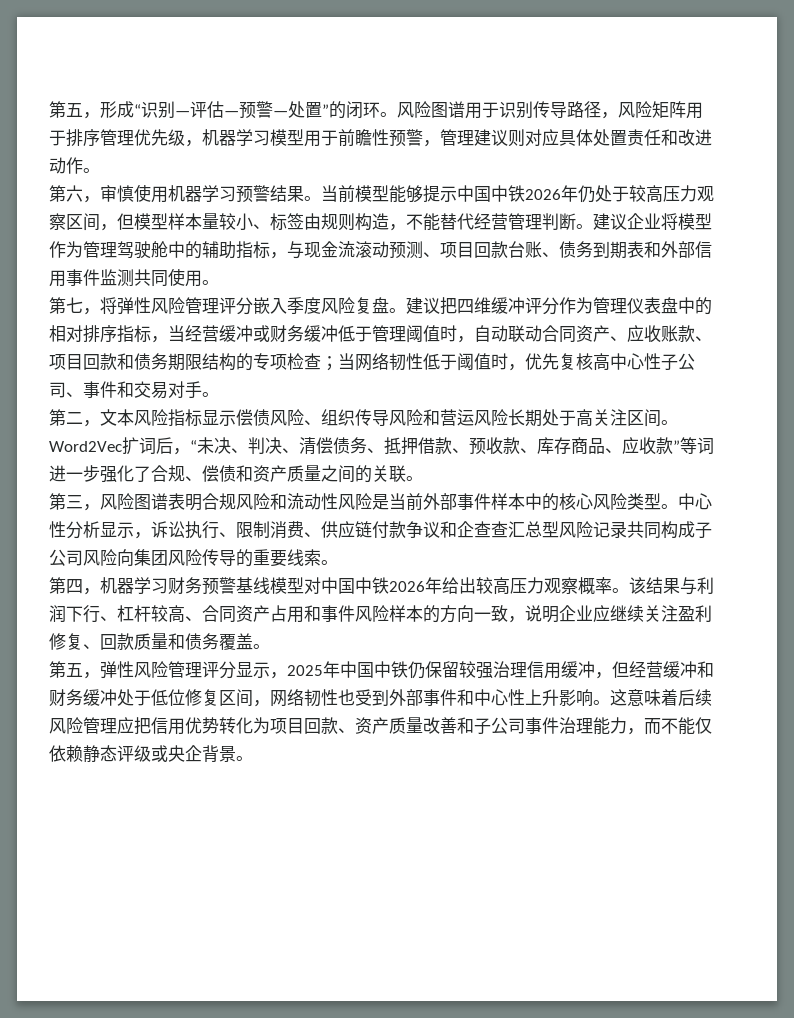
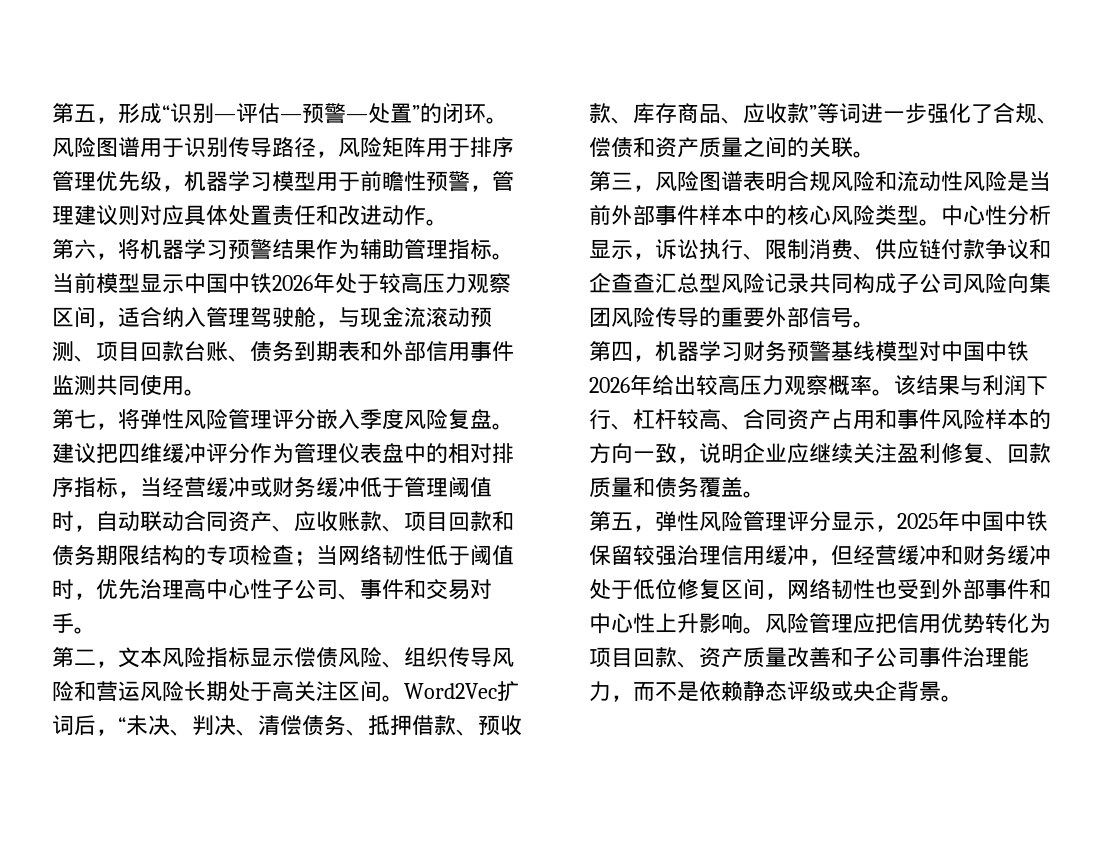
[100,184,168,203] 审慎使用 -> [118,238,140,259] 将
(304, 194) none -> [316,238,492,260] 作为辅助管理指标
[389,185,440,203] 能够提 -> [140,273,162,292] 显
[578,185,595,203] 仍 -> (335, 282) none
[117,213,712,231] [49,241,270,259] 但模型样本量较小、标签由规则构造，不能替代经营管理判断。建议企业将模型作为管理驾驶舱中的辅助指标 -> [118,306,316,328] 适合纳入管理驾驶舱
[559,353,593,370] 复核 -> [140,579,184,599] 治理
[287,549,321,566] 线索 -> [765,307,853,327] 外部信号
[408,661,425,679] 仍 -> (1048, 521) none
[610,689,712,706] 这意味着后续 -> (765, 630) none
[678,717,712,735] 能仅 -> [677,681,699,701] 是

